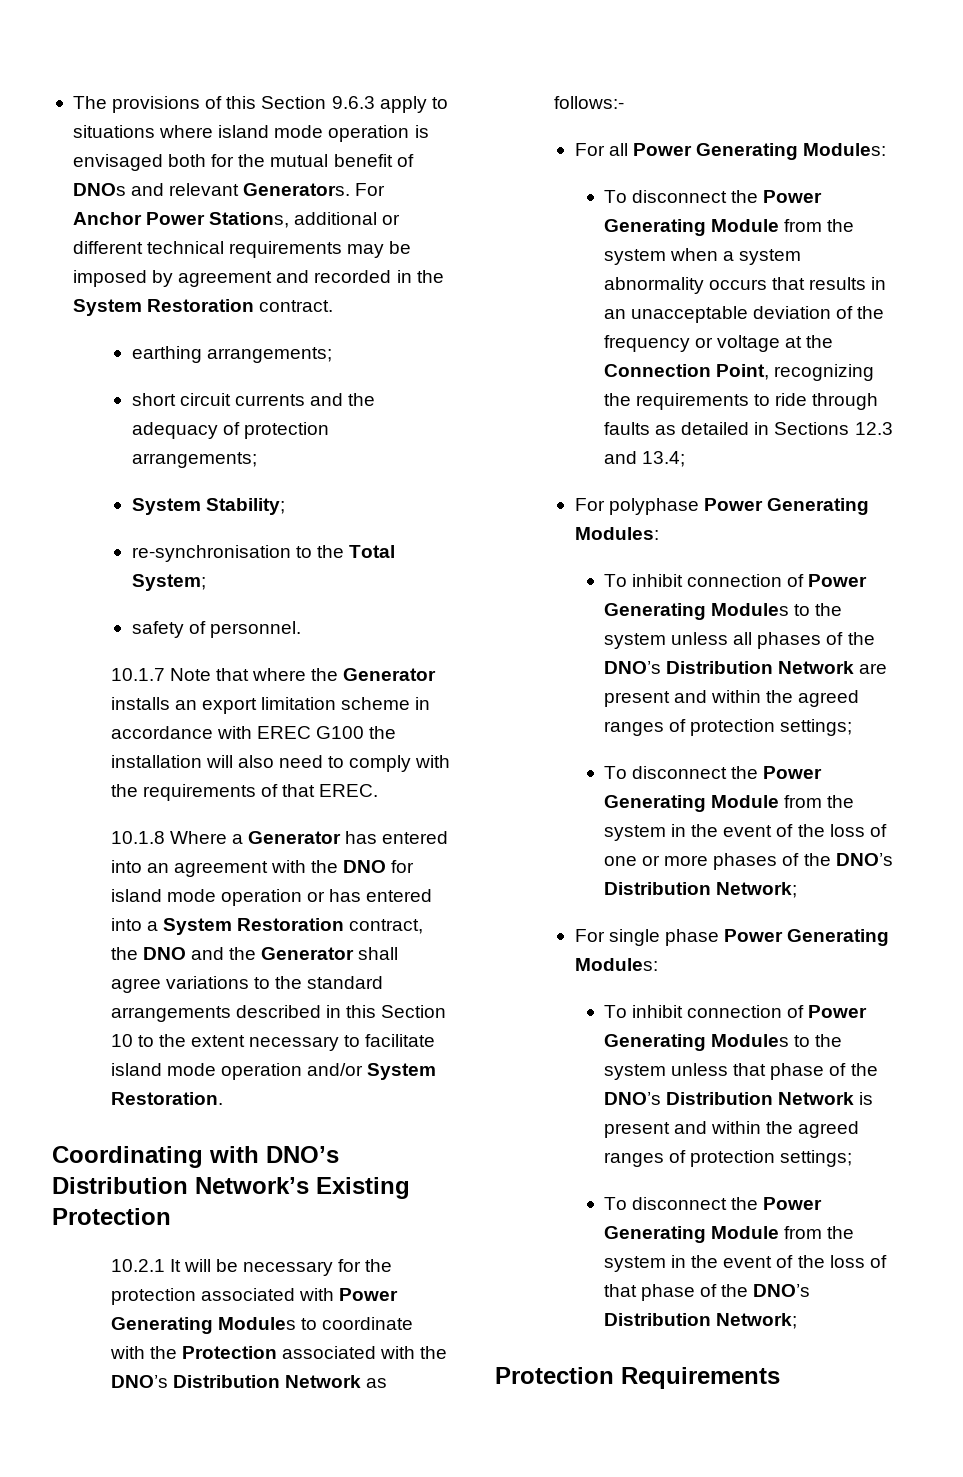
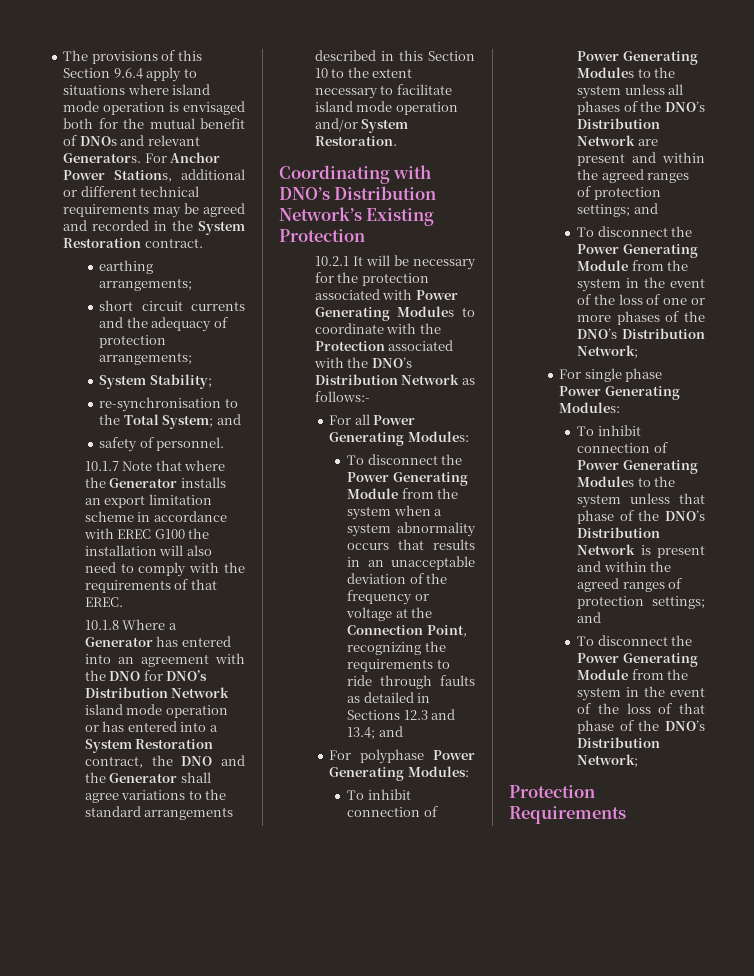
[331,96,375,109] 9.6.3 -> [113,68,143,79] 9.6.4
[72,270,273,287] imposed by agreement -> [203,203,245,217] agreed
(206, 582) none -> [216,414,241,425] and
(415, 866) none -> [166,670,208,681] [84,687,230,698] DNO’s Distribution Network
(685, 459) none -> [378,726,403,737] and
(853, 727) none -> [633,203,658,214] and
(853, 1158) none -> [577,612,602,623] and

